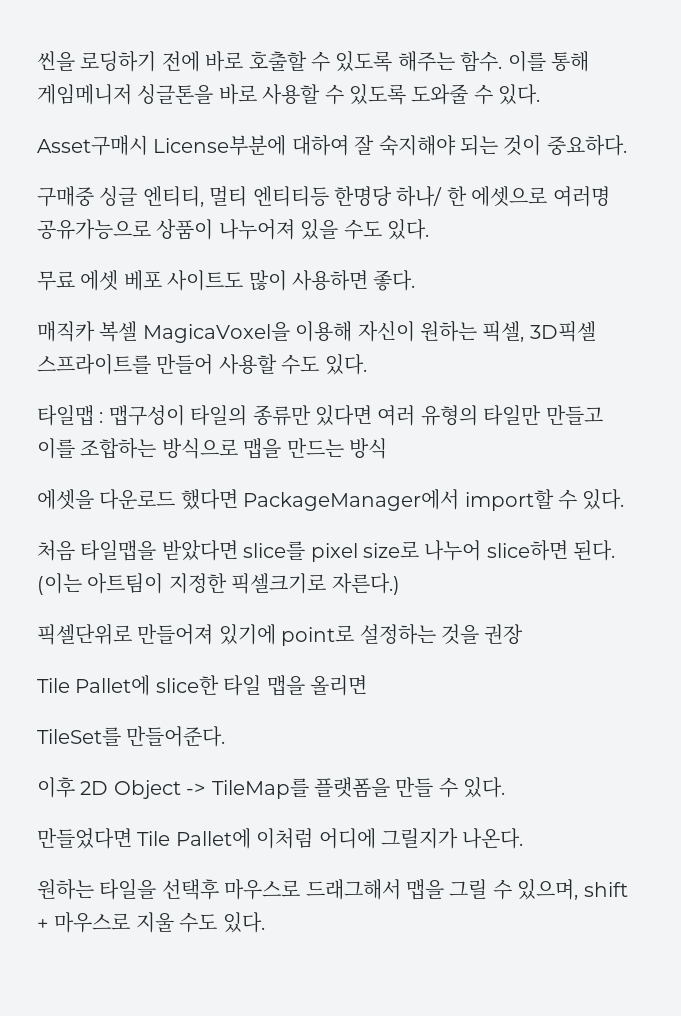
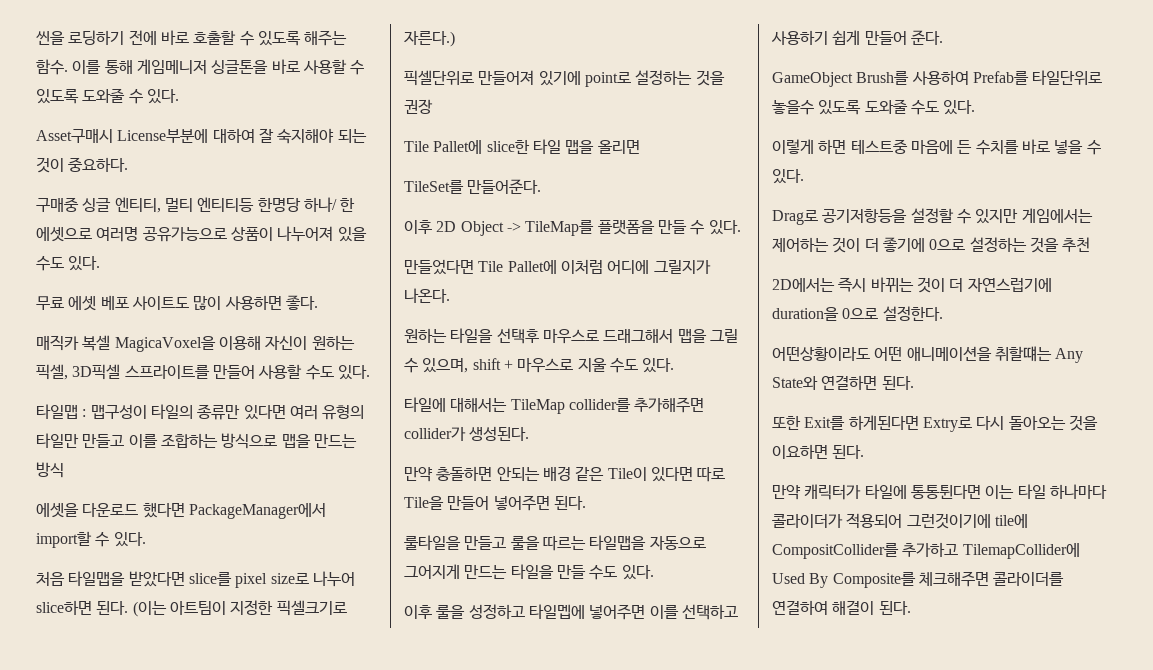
(265, 922) none -> [404,397,705,414] [404,426,530,441] [404,466,726,482] [404,495,586,511] [404,535,706,551] [404,564,654,580] [404,604,738,620] [771,30,943,45] [772,70,1103,87] [772,99,976,115] [772,139,1101,155] [772,169,804,184] [772,208,1093,225] [772,237,1091,253] [772,277,1052,293] [772,306,943,321] [772,346,1084,363] [772,375,914,390] [772,415,1098,432] [772,444,865,459] [772,484,1107,500] [772,513,1028,529] [772,542,1080,559] [772,571,1065,588] [772,600,911,615] // 타일에 대해서는 TileMap collider를 추가해주면 collider가 생성된다. // 만약 충돌하면 안되는 배경 같은 Tile이 있다면 따로 Tile을 만들어 넣어주면 된다. // 룰타일을 만들고 룰을 따르는 타일맵을 자동으로 그어지게 만드는 타일을 만들 수도 있다. // 이후 룰을 성정하고 타일멥에 넣어주면 이를 선택하고 사용하기 쉽게 만들어 준다. // GameObject Brush를 사용하여 Prefab를 타일단위로 놓을수 있도록 도와줄 수도 있다. // 이렇게 하면 테스트중 마음에 든 수치를 바로 넣을 수 있다. // Drag로 공기저항등을 설정할 수 있지만 게임에서는 제어하는 것이 더 좋기에 0으로 설정하는 것을 추천 // 2D에서는 즉시 바뀌는 것이 더 자연스럽기에 duration을 0으로 설정한다. // 어떤상황이라도 어떤 애니메이션을 취할떄는 Any State와 연결하면 된다. // 또한 Exit를 하게된다면 Extry로 다시 돌아오는 것을 이요하면 된다. // 만약 캐릭터가 타일에 통통튄다면 이는 타일 하나마다 콜라이더가 적용되어 그런것이기에 tile에 CompositCollider를 추가하고 TilemapCollider에 Used By Composite를 체크해주면 콜라이더를 연결하여 해결이 된다.

